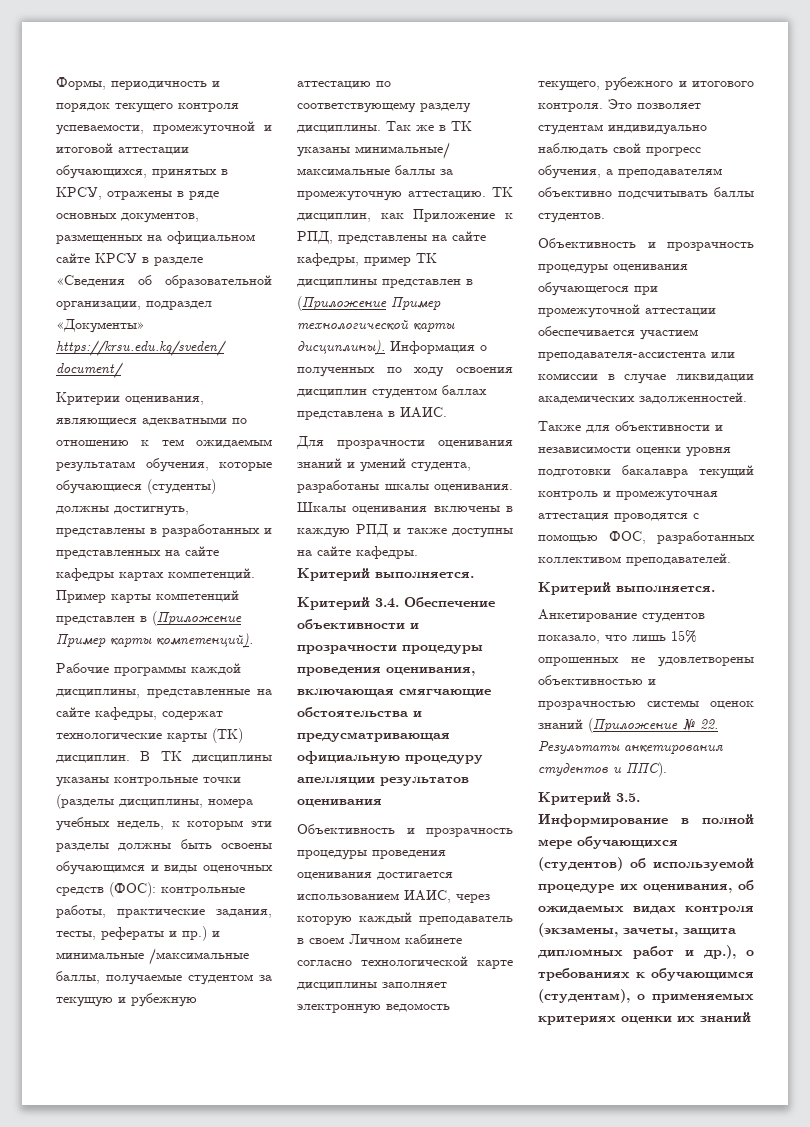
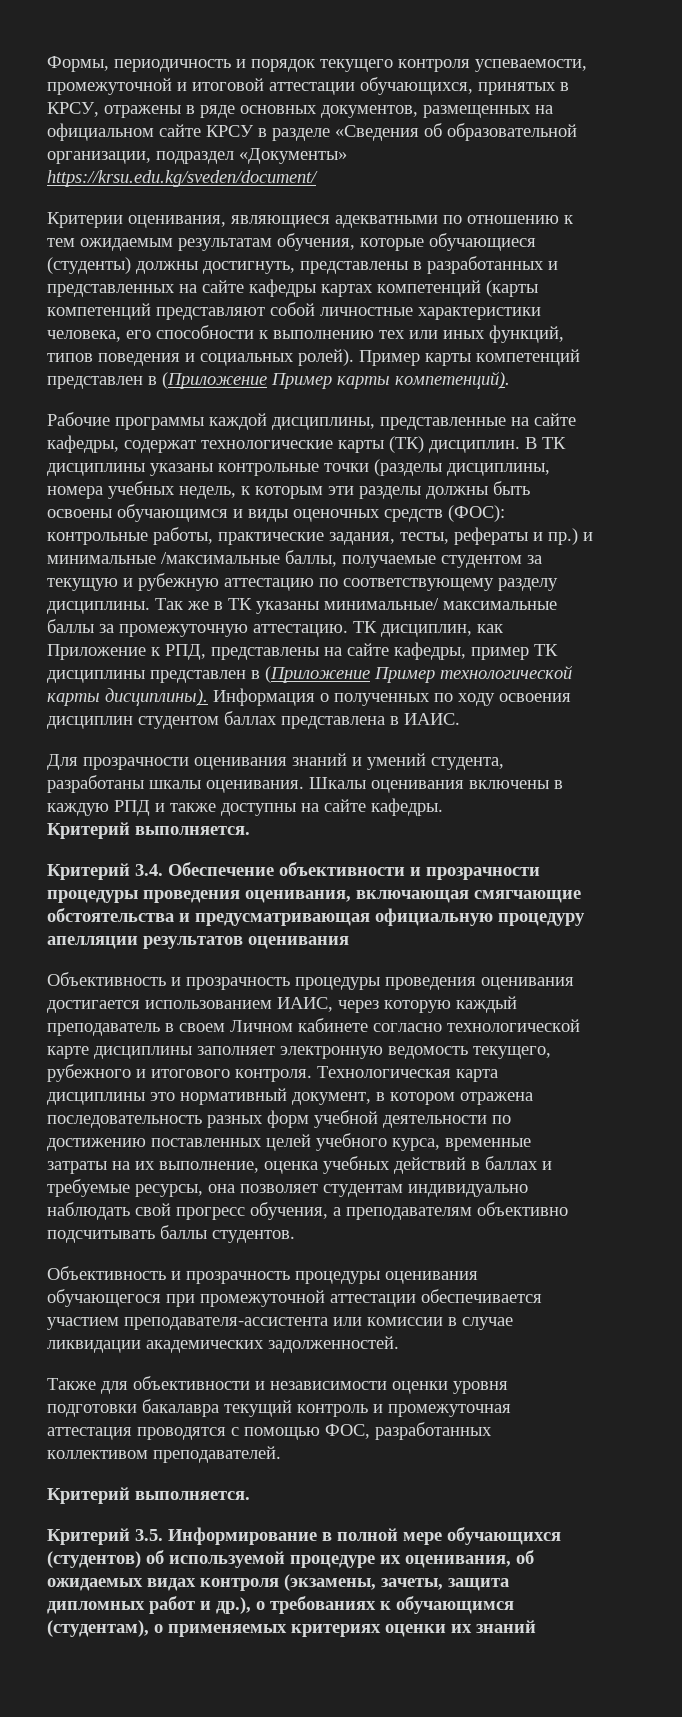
[168,568,255,580] компетенций. -> [377,280,538,297] [47,302,541,320] [47,325,564,343] [47,349,354,366] компетенций (карты компетенций представляют собой личностные характеристики человека, его способности к выполнению тех или иных функций, типов поведения и социальных ролей).
[608,99,632,109] Это -> [317,1066,498,1082] [47,1088,533,1105] [47,1110,511,1128] [47,1133,531,1151] [47,1156,552,1174] [47,1179,235,1197] Технологическая карта дисциплины это нормативный документ, в котором отражена последовательность разных форм учебной деятельности по достижению поставленных целей учебного курса, временные затраты на их выполнение, оценка учебных действий в баллах и требуемые ресурсы, она
[538,609,705,623] [538,630,697,644] [538,657,754,667] [538,675,656,685] [538,700,754,710] [538,718,718,733] [538,741,723,755] [538,762,667,777] // Анкетирование студентов показало, что лишь 15% опрошенных не удовлетворены объективностью и прозрачностью системы оценок знаний (Приложение № 22. Результаты анкетирования студентов и ППС). -> (250, 1495) none

